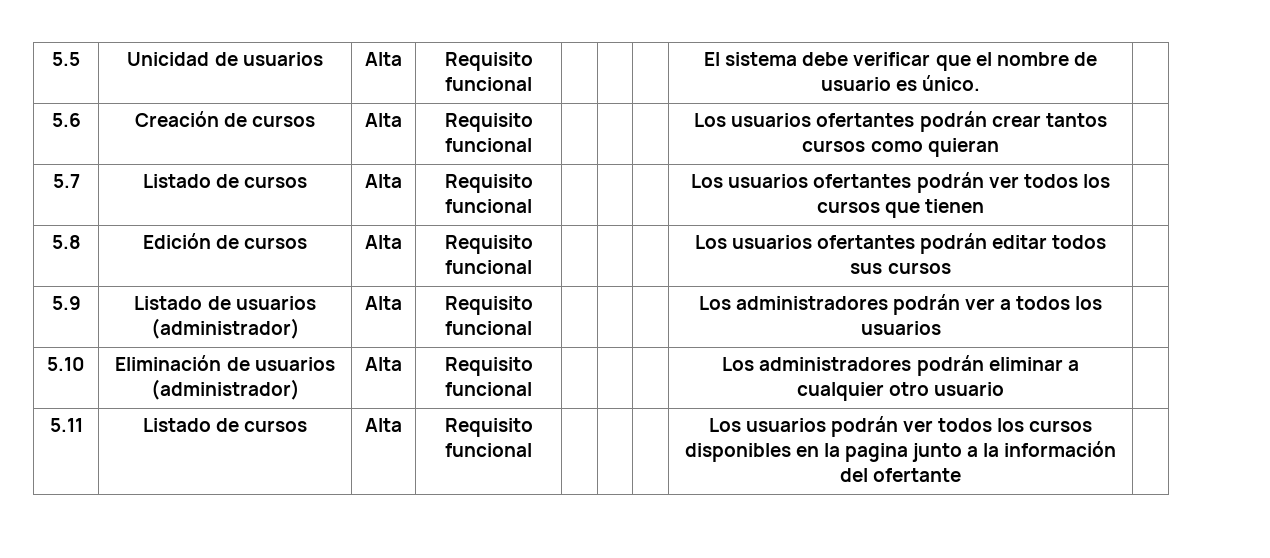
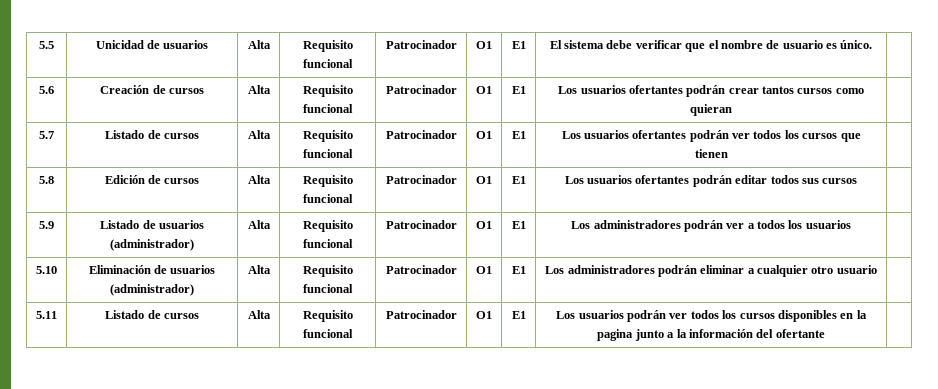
(532, 84) | | -> [385,40,457,49] [476,41,492,49] [511,41,526,49] Patrocinador | O1 | E1
(532, 145) | | -> [385,85,457,94] [476,86,492,94] [511,86,526,94] Patrocinador | O1 | E1
(532, 206) | | -> [385,130,457,139] [476,131,492,139] [511,131,526,139] Patrocinador | O1 | E1
(532, 267) | | -> [385,175,457,184] [476,176,492,184] [511,176,526,184] Patrocinador | O1 | E1
(532, 328) | | -> [385,220,457,229] [476,221,492,229] [511,221,526,229] Patrocinador | O1 | E1
(532, 389) | | -> [385,265,457,274] [476,266,492,274] [511,266,526,274] Patrocinador | O1 | E1
(532, 450) | | -> [385,310,457,319] [476,311,492,319] [511,311,526,319] Patrocinador | O1 | E1

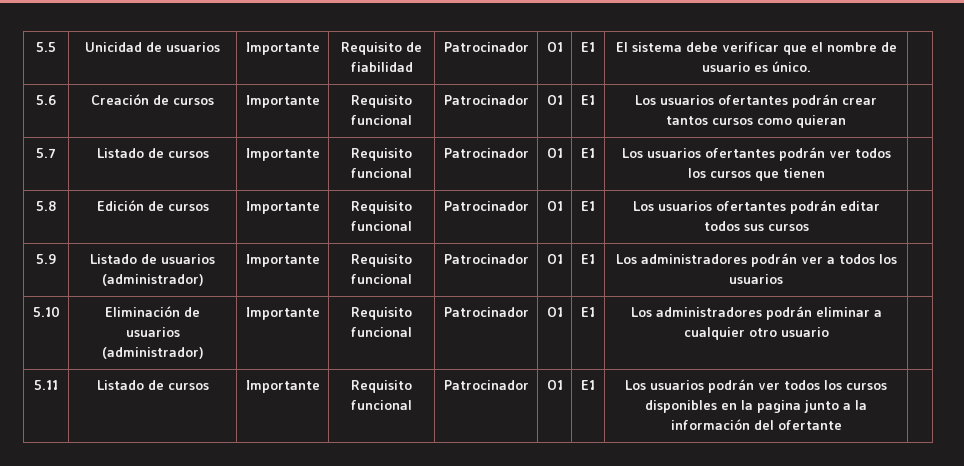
[247,40,271,49] [302,40,353,52] [303,59,353,68] Alta | Requisito funcional -> [245,42,320,55] [341,42,422,55] [350,62,413,72] Importante | Requisito de fiabilidad
[247,85,271,94] Alta -> [245,95,320,108] Importante
[247,130,271,139] Alta -> [245,148,320,161] Importante
[247,175,271,184] Alta -> [245,201,320,214] Importante
[247,220,271,229] Alta -> [245,254,320,267] Importante
[247,265,271,274] Alta -> [245,307,320,320] Importante
[247,310,271,319] Alta -> [245,380,320,393] Importante

